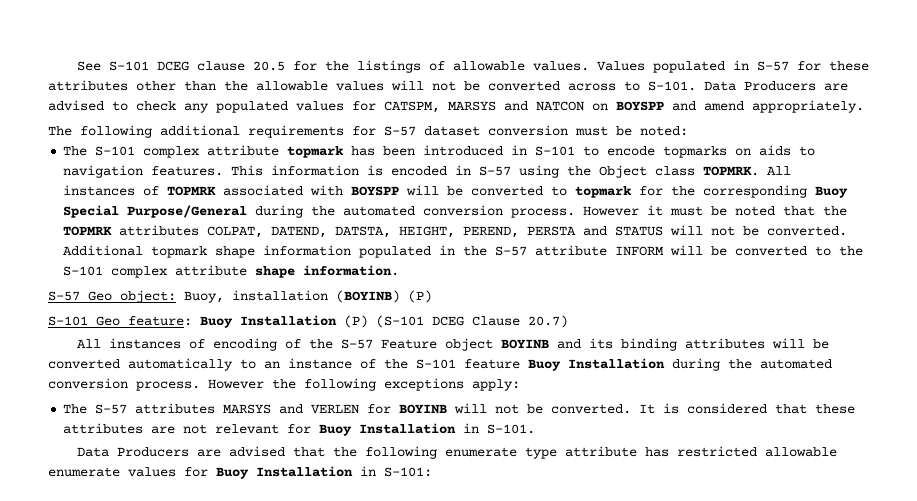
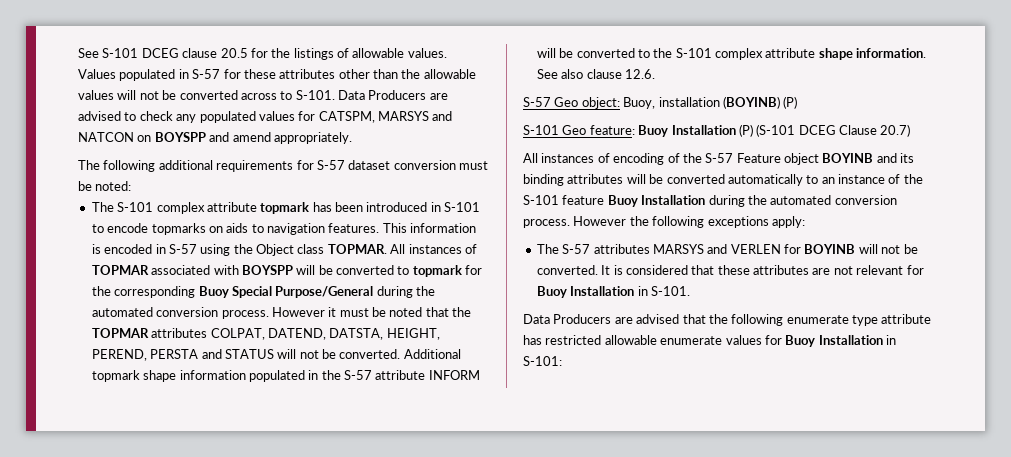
[703,166,792,176] [63,185,217,196] TOPMRK. All instances of TOPMRK -> [327,244,477,254] [91,265,149,275] TOPMAR. All instances of TOPMAR
[63,226,113,236] TOPMRK -> [91,328,149,338] TOPMAR
(400, 270) none -> [536,69,655,79] See also clause 12.6.

